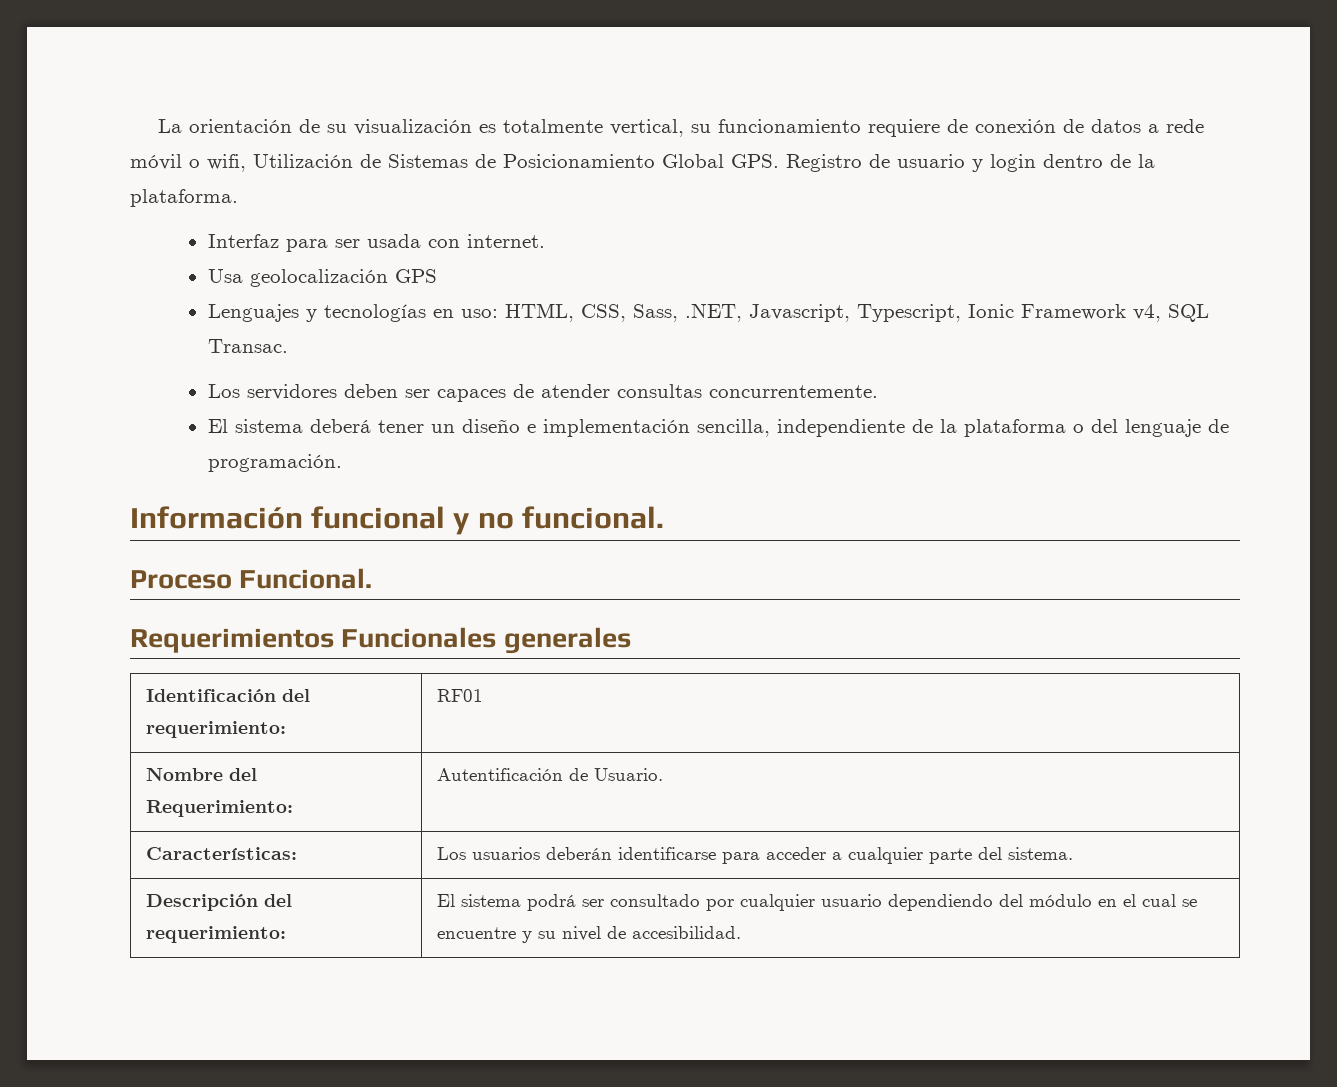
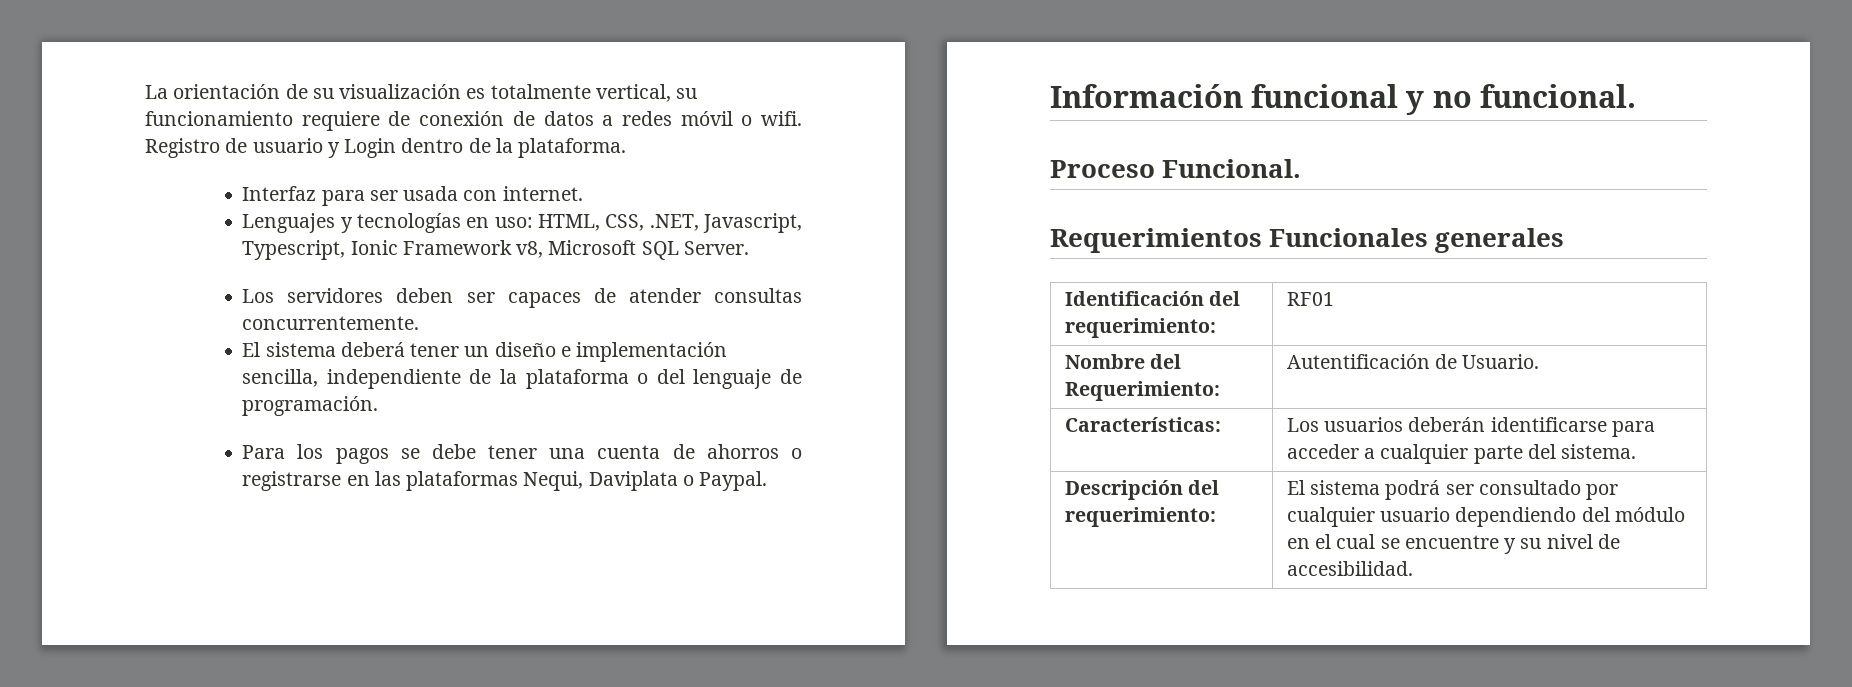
[1166,119,1205,133] rede -> [621,111,672,126] redes
[207,154,779,172] wifi, Utilización de Sistemas de Posicionamiento Global GPS. -> [761,111,802,126] wifi.
[990,154,1036,172] login -> [344,138,397,158] Login
[207,269,437,287] // Usa geolocalización GPS -> (583, 193) none
[632,304,678,322] Sass, -> (645, 222) none
[1132,304,1209,322] [207,339,288,353] v4, SQL Transac. -> [516,240,749,260] v8, Microsoft SQL Server.
(342, 463) none -> [242,444,802,464] [242,471,768,491] // Para los pagos se debe tener una cuenta de ahorros o registrarse en las plataformas Nequi, Daviplata o Paypal.

